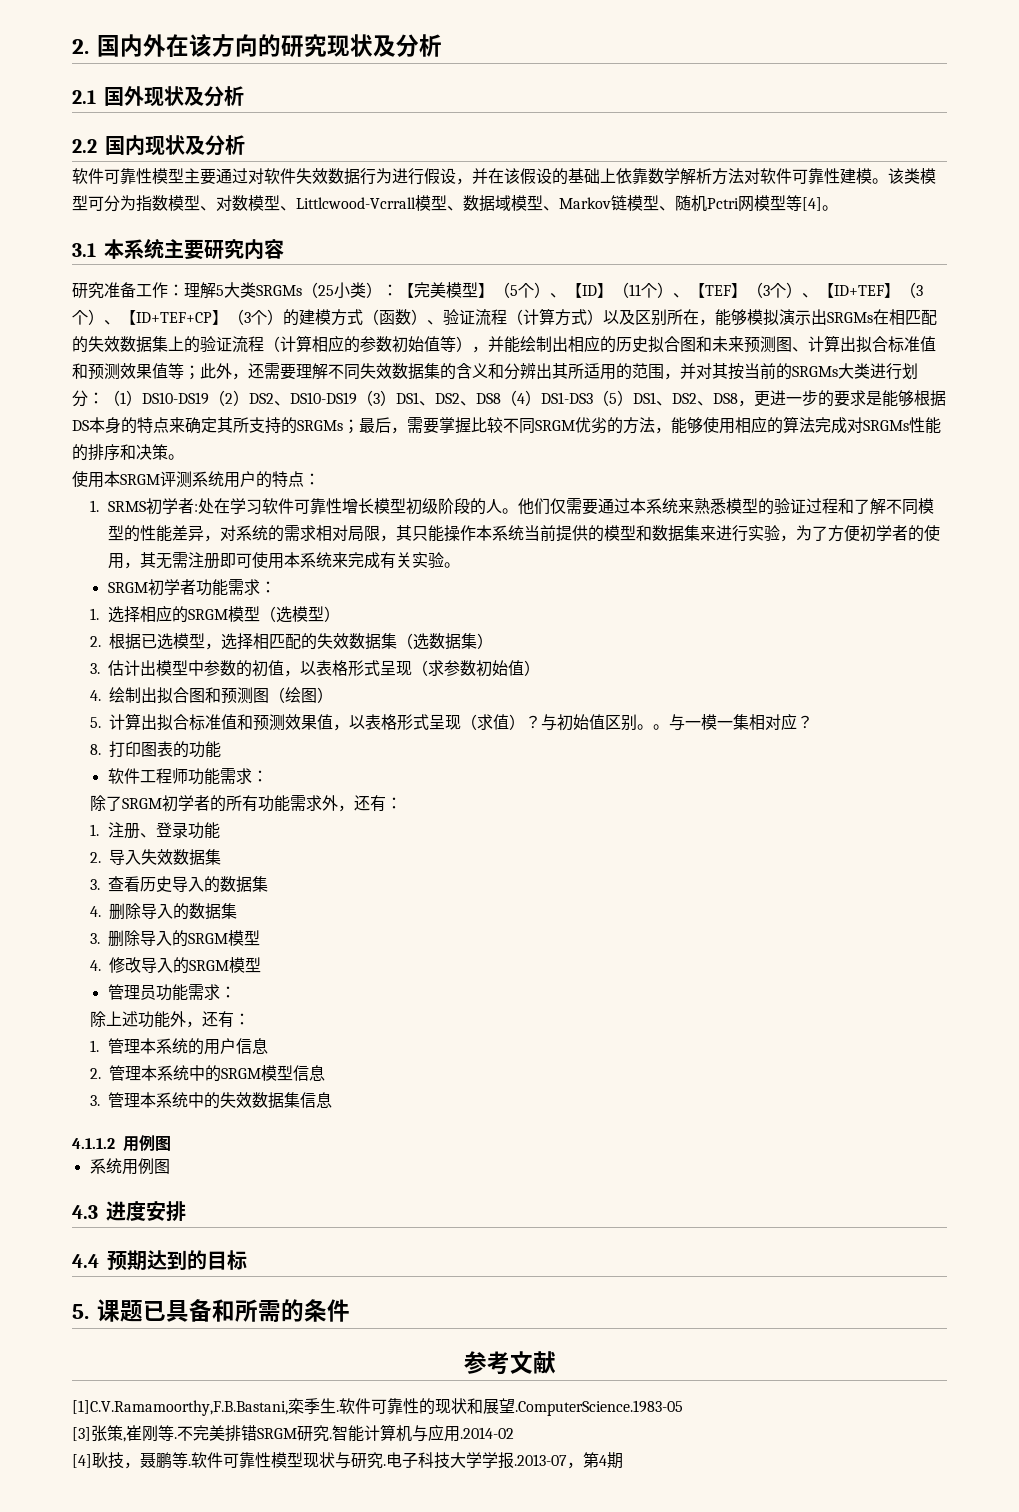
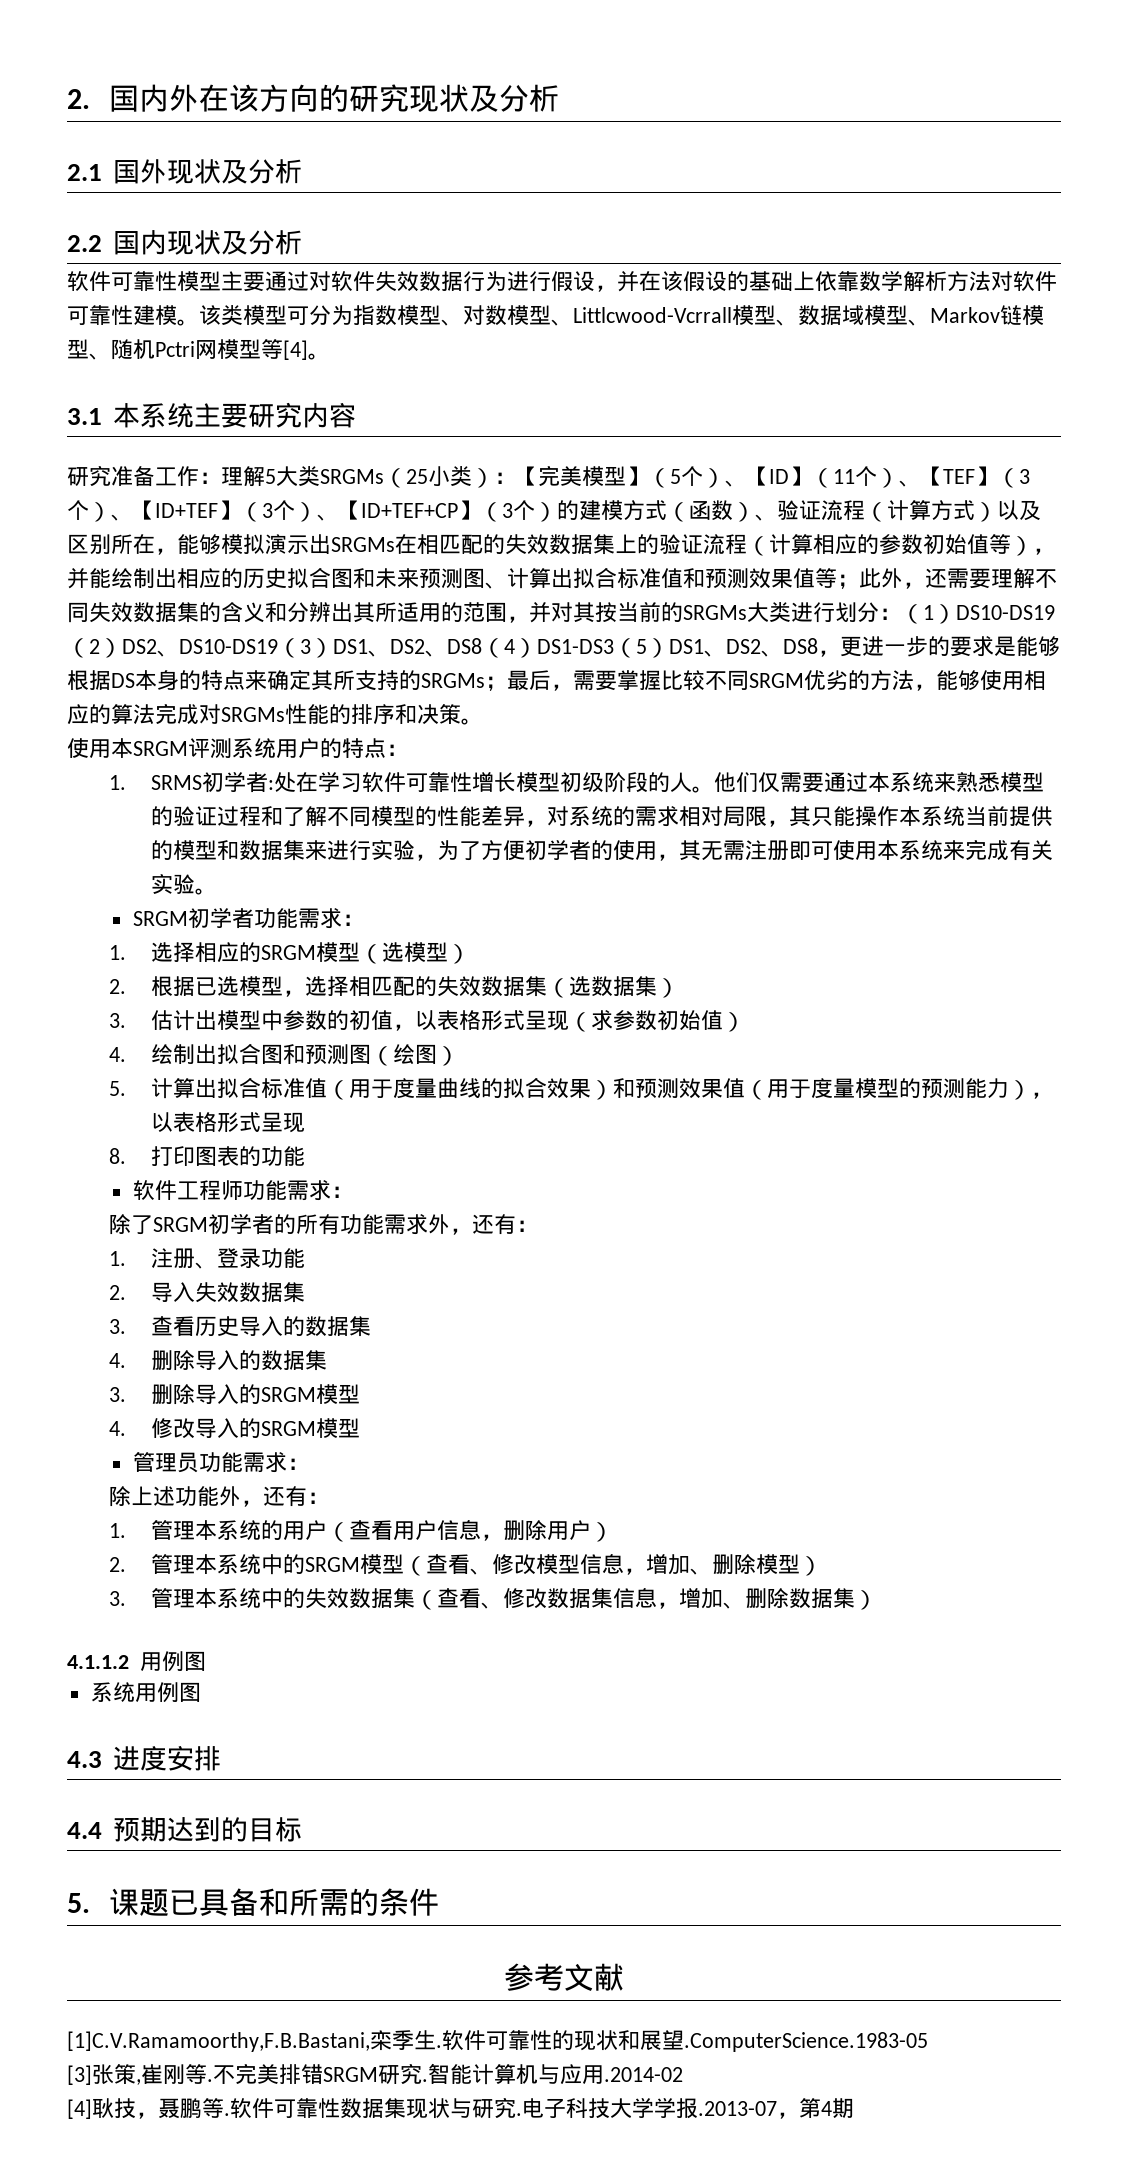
[237,713,814,731] 和预测效果值，以表格形式呈现（求值）？与初始值区别。。与一模一集相对应？ -> [326,1077,1053,1100] [150,1112,305,1133] （用于度量曲线的拟合效果）和预测效果值（用于度量模型的预测能力），以表格形式呈现
[236,1038,269,1054] 信息 -> [326,1519,613,1542] （查看用户信息，删除用户）
[293,1065,326,1081] 信息 -> [403,1553,822,1576] （查看、修改模型信息，增加、删除模型）
[300,1092,333,1108] 信息 -> [414,1587,877,1610] （查看、修改数据集信息，增加、删除数据集）
[271,1452,303,1468] 模型 -> [340,2098,406,2119] 数据集

